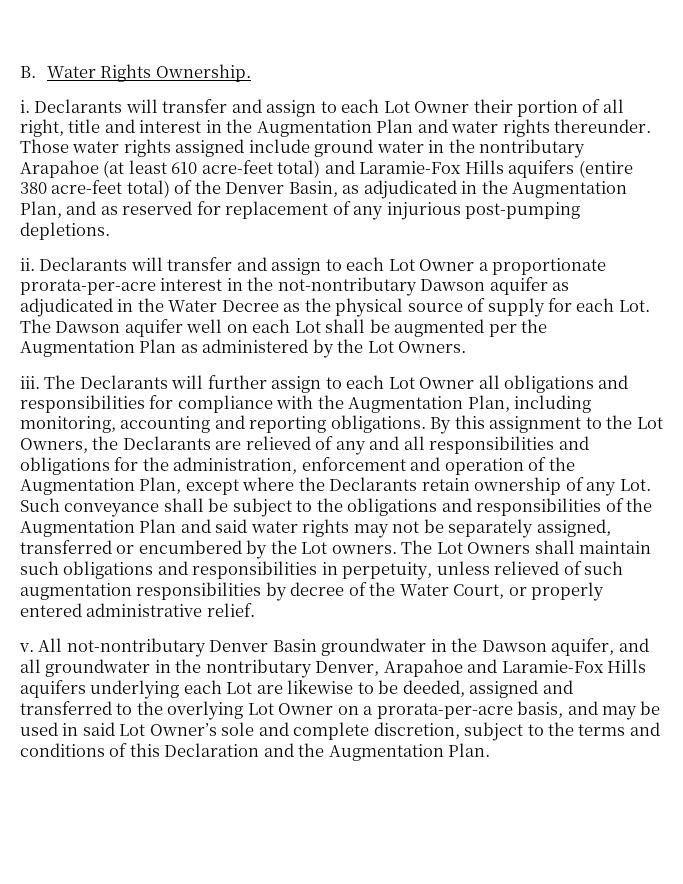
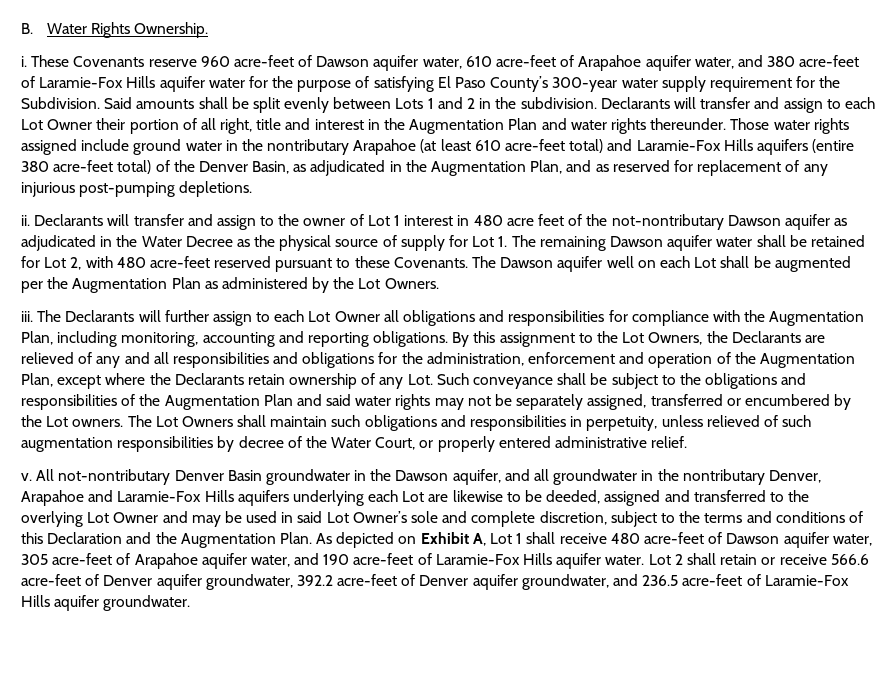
(30, 106) none -> [31,55,860,71] [21,76,841,92] [21,97,597,113] These Covenants reserve 960 acre-feet of Dawson aquifer water, 610 acre-feet of Arapahoe aquifer water, and 380 acre-feet of Laramie-Fox Hills aquifer water for the purpose of satisfying El Paso County’s 300-year water supply requirement for the Subdivision. Said amounts shall be split evenly between Lots 1 and 2 in the subdivision.
[346,257,607,275] [20,278,243,295] each Lot Owner a proportionate prorata-per-acre interest in -> [278,214,583,226] the owner of Lot 1 interest in 480 acre feet of
[576,298,650,312] each Lot. -> [472,235,865,251] [21,256,468,272] Lot 1. The remaining Dawson aquifer water shall be retained for Lot 2, with 480 acre-feet reserved pursuant to these Covenants.
[337,701,564,719] on a prorata-per-acre basis, -> (159, 517) none
(491, 750) none -> [316,532,872,548] [21,553,869,569] [21,574,849,590] [21,595,191,611] As depicted on Exhibit A, Lot 1 shall receive 480 acre-feet of Dawson aquifer water, 305 acre-feet of Arapahoe aquifer water, and 190 acre-feet of Laramie-Fox Hills aquifer water. Lot 2 shall retain or receive 566.6 acre-feet of Denver aquifer groundwater, 392.2 acre-feet of Denver aquifer groundwater, and 236.5 acre-feet of Laramie-Fox Hills aquifer groundwater.

